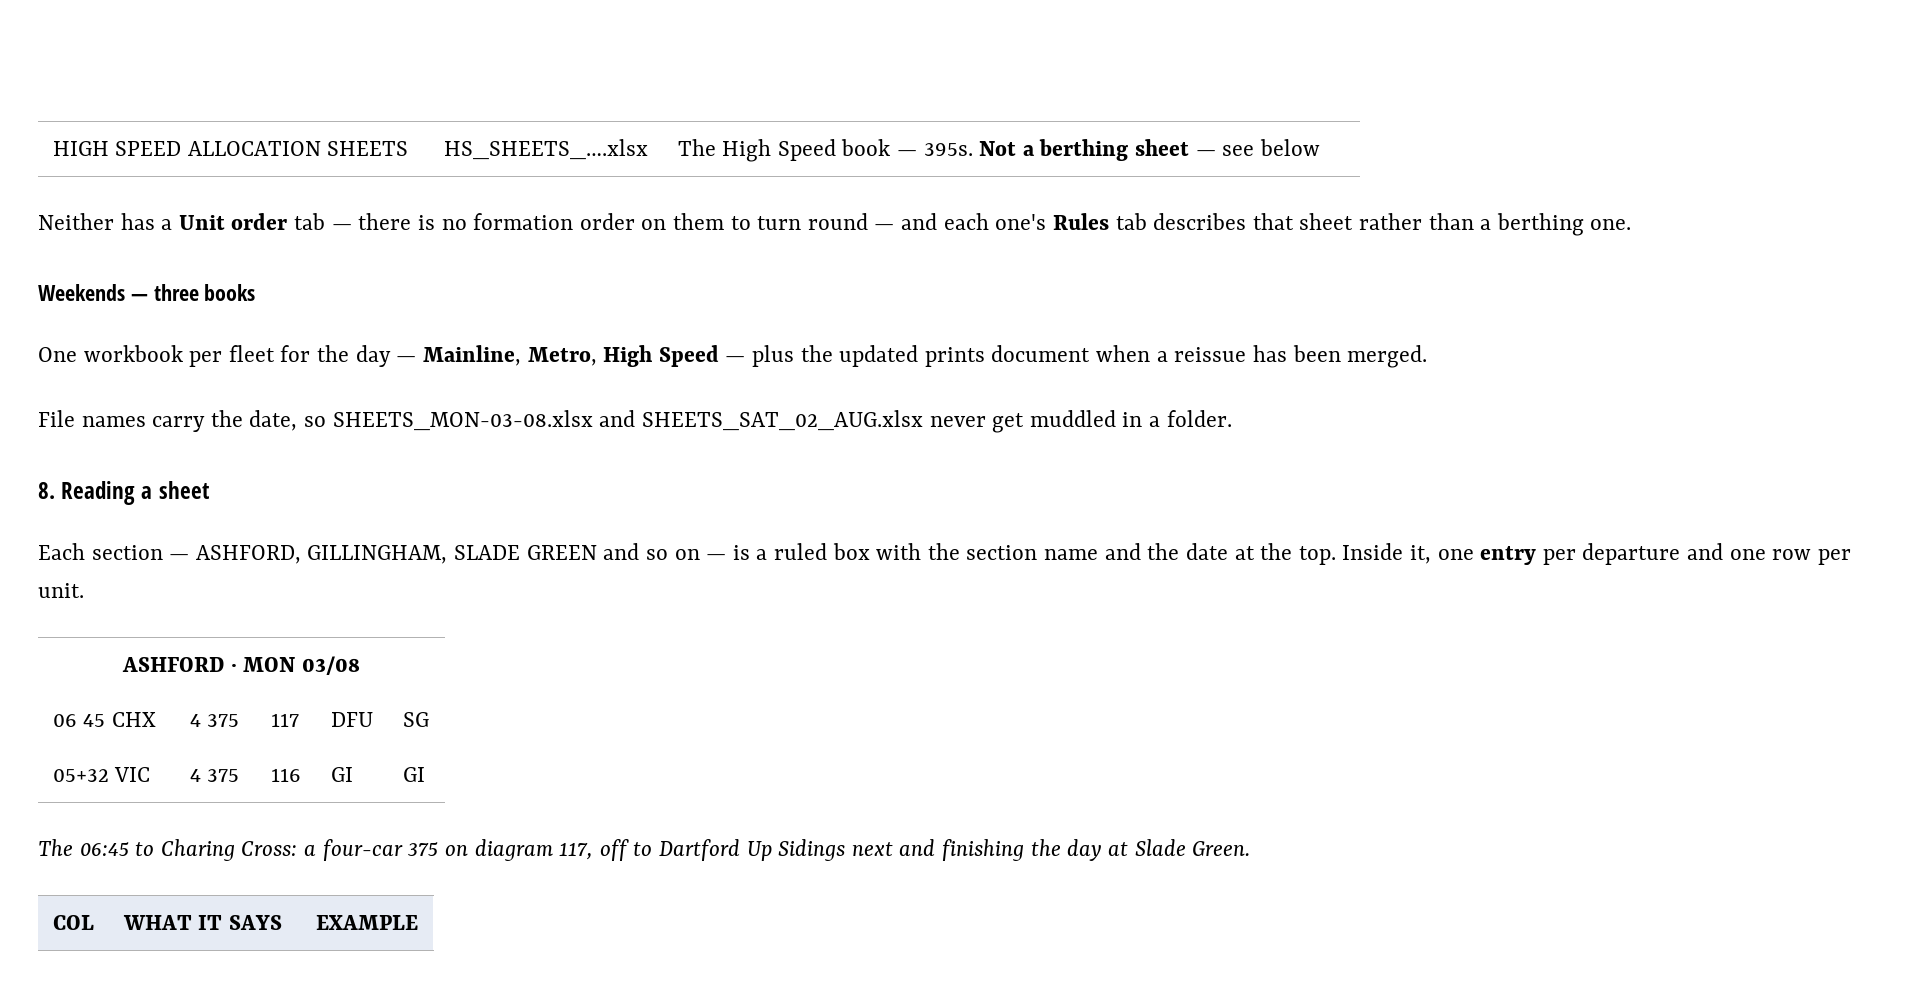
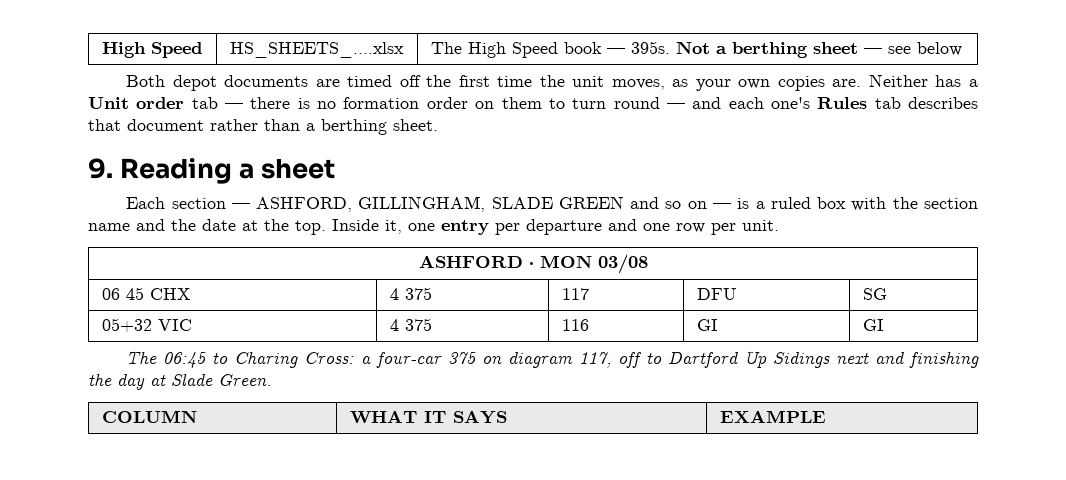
[52,141,409,156] HIGH SPEED ALLOCATION SHEETS -> [101,42,202,58] High Speed
(1320, 147) none -> [126,75,862,91] Both depot documents are timed off the first time the unit moves, as your own copies are.
[1299,213,1354,230] sheet -> [127,119,204,131] document
[1590,219,1632,230] [38,284,256,301] [38,345,1428,368] [38,410,1232,433] [38,482,55,499] one. // Weekends — three books // One workbook per fleet for the day — Mainline, Metro, High Speed — plus the updated prints document when a reissue has been merged. // File names carry the date, so SHEETS_MON-03-08.xlsx and SHEETS_SAT_02_AUG.xlsx never get muddled in a folder. // 8. -> [393,119,438,131] [88,158,113,179] sheet. // 9.
[52,915,94,930] COL -> [101,410,197,423] COLUMN

